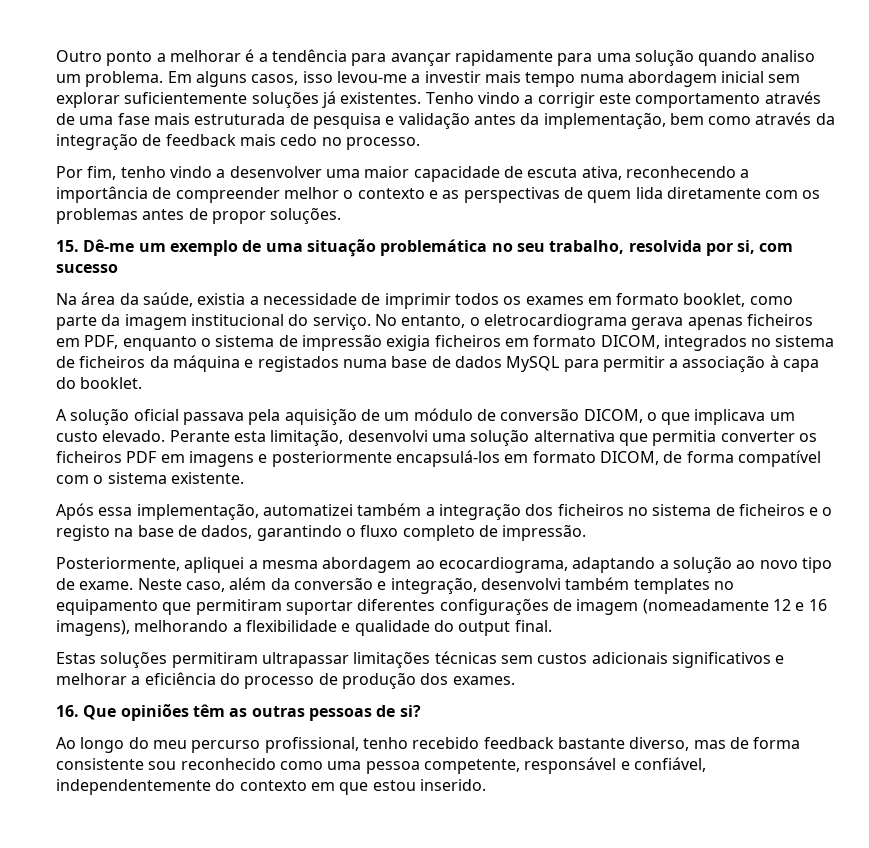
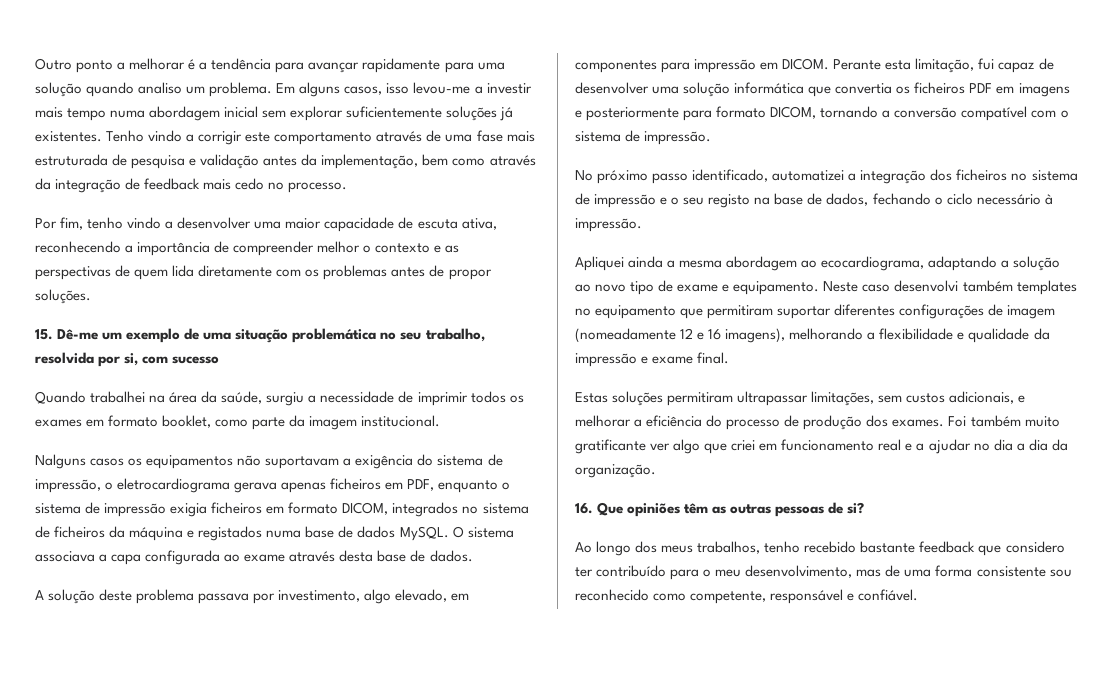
[56,293,77,305] Na -> [35,391,166,404] Quando trabalhei na
[197,293,246,305] existia -> [266,392,305,406] surgiu
[190,314,466,330] institucional do serviço. No entanto, -> [361,415,441,427] [35,454,503,469] [35,479,101,493] institucional. // Nalguns casos os equipamentos não suportavam a exigência do sistema de impressão,
[506,355,820,372] [56,377,143,389] [56,408,795,425] [56,429,795,446] MySQL para permitir a associação à capa do booklet. // A solução oficial passava pela aquisição de um módulo de conversão DICOM, o que implicava um custo elevado. Perante esta limitação, desenvolvi uma solução alternativa que permitia converter -> [399,526,514,541] [35,550,473,565] [35,589,470,604] [575,58,1054,73] [575,82,893,97] MySQL. O sistema associava a capa configurada ao exame através desta base de dados. // A solução deste problema passava por investimento, algo elevado, em componentes para impressão em DICOM. Perante esta limitação, fui capaz de desenvolver uma solução informática que convertia
[395,450,821,467] [56,472,244,484] [56,503,422,520] encapsulá-los em formato DICOM, de forma compatível com o sistema existente. // Após essa implementação, automatizei também -> [683,106,1069,121] [575,130,712,145] [575,169,845,184] para formato DICOM, tornando a conversão compatível com o sistema de impressão. // No próximo passo identificado, automatizei
[738,504,805,516] ficheiros -> [594,194,657,208] impressão
(833, 511) none -> [683,197,705,205] seu
[256,524,587,541] [56,557,245,573] garantindo o fluxo completo de impressão. // Posteriormente, apliquei -> [872,193,1053,205] [575,218,642,232] [575,256,664,271] fechando o ciclo necessário à impressão. // Apliquei ainda
[79,577,477,594] exame. Neste caso, além da conversão e integração, -> [677,281,891,295] exame e equipamento. Neste caso
[433,620,511,636] do output -> [1033,328,1050,340] [575,353,694,367] da impressão e exame
[353,651,771,668] limitações técnicas sem custos adicionais significativos -> [811,391,1015,406] limitações, sem custos adicionais,
(515, 680) none -> [948,415,1060,427] [575,439,1068,454] [575,464,656,478] Foi também muito gratificante ver algo que criei em funcionamento real e a ajudar no dia a dia da organização.
[128,737,690,753] do meu percurso profissional, tenho recebido feedback bastante diverso, -> [635,541,1065,556] [575,565,853,580] dos meus trabalhos, tenho recebido bastante feedback que considero ter contribuído para o meu desenvolvimento,
(749, 743) none -> [904,569,932,577] uma
[327,761,420,774] uma pessoa -> (687, 597) none
[633,757,706,772] [56,779,486,795] confiável, independentemente do contexto em que estou inserido. -> [858,589,919,601] confiável.

